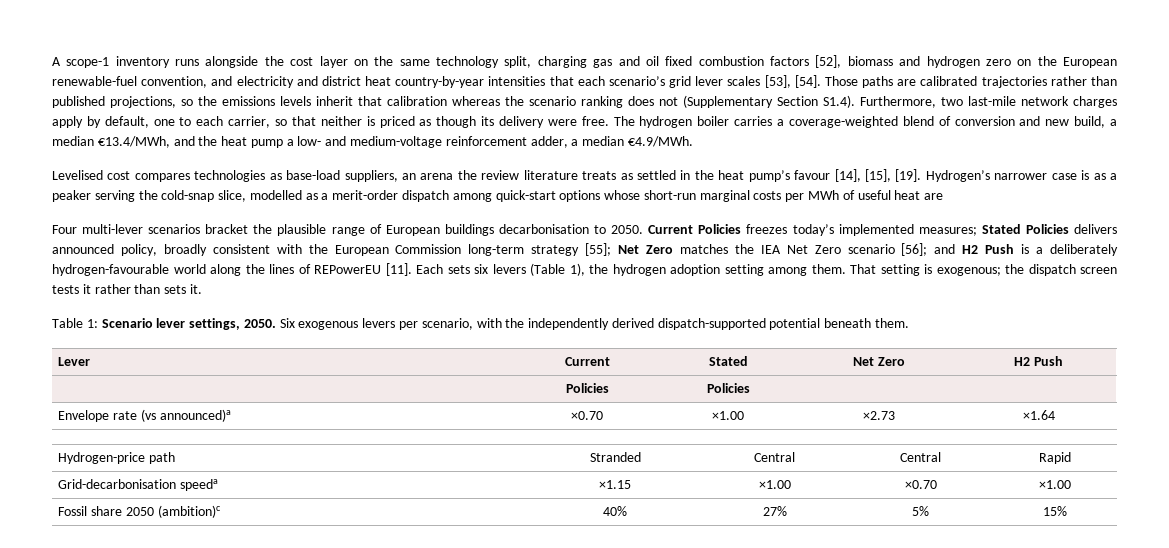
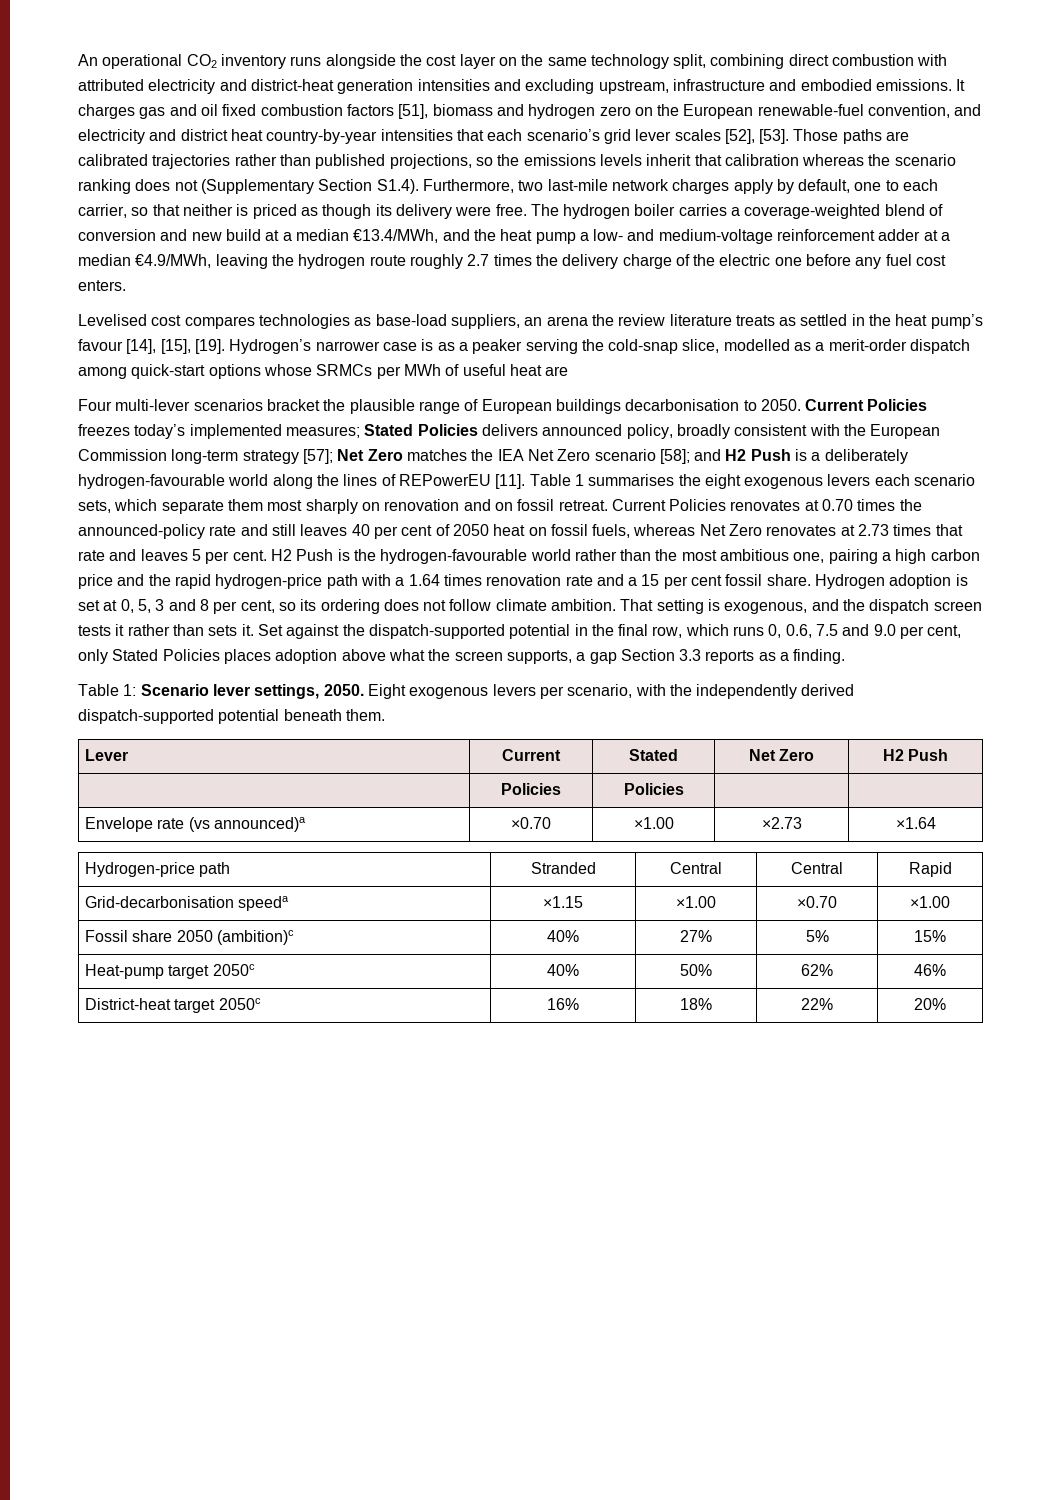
[52,57,110,68] A scope-1 -> [78,54,217,69] An operational CO2
[537,56,587,68] charging -> [710,54,948,69] [78,79,966,94] [78,104,135,119] combining direct combustion with attributed electricity and district-heat generation intensities and excluding upstream, infrastructure and embodied emissions. It charges
[815,55,842,68] [52], -> [398,104,429,119] [51],
[764,75,821,88] [53], [54]. -> [724,129,790,144] [52], [53].
[1074,116,1106,128] build, -> [225,229,280,241] build at
[530,136,693,148] adder, a median €4.9/MWh. -> [878,229,951,241] [78,254,947,269] [78,280,126,291] adder at a median €4.9/MWh, leaving the hydrogen route roughly 2.7 times the delivery charge of the electric one before any fuel cost enters.
[643,190,782,202] short-run marginal costs -> [316,364,373,376] SRMCs
[585,243,612,256] [55]; -> [302,449,333,464] [57];
[901,243,928,256] [56]; -> [659,449,690,464] [58];
[416,263,846,276] Each sets six levers (Table 1), the hydrogen adoption setting among them. -> [529,474,976,489] [78,499,922,514] [78,524,963,539] [78,549,980,564] [78,574,968,589] [78,599,617,614] Table 1 summarises the eight exogenous levers each scenario sets, which separate them most sharply on renovation and on fossil retreat. Current Policies renovates at 0.70 times the announced-policy rate and still leaves 40 per cent of 2050 heat on fossil fuels, whereas Net Zero renovates at 2.73 times that rate and leaves 5 per cent. H2 Push is the hydrogen-favourable world rather than the most ambitious one, pairing a high carbon price and the rapid hydrogen-price path with a 1.64 times renovation rate and a 15 per cent fossil share. Hydrogen adoption is set at 0, 5, 3 and 8 per cent, so its ordering does not follow climate ambition.
[936,267,1001,276] exogenous; -> [724,599,839,614] exogenous, and
(202, 289) none -> [257,624,962,639] [78,649,846,664] Set against the dispatch-supported potential in the final row, which runs 0, 0.6, 7.5 and 9.0 per cent, only Stated Policies places adoption above what the screen supports, a gap Section 3.3 reports as a finding.
[279,318,295,328] Six -> [367,684,406,699] Eight
(1067, 511) none -> [84,964,255,979] [547,964,579,976] [680,964,712,976] [801,964,833,976] [914,964,946,976] [84,998,261,1013] [547,998,579,1010] [680,998,712,1010] [801,998,833,1010] [914,998,946,1010] // Heat-pump target 2050c | 40% | 50% | 62% | 46% // District-heat target 2050c | 16% | 18% | 22% | 20%

